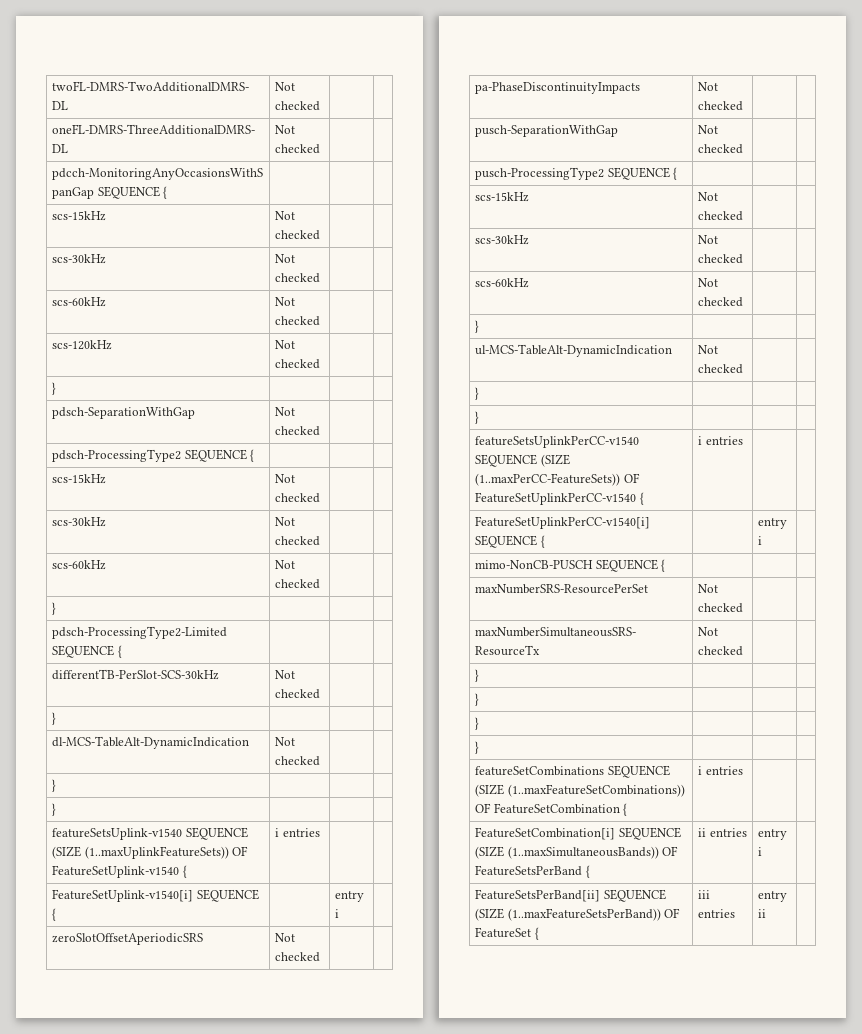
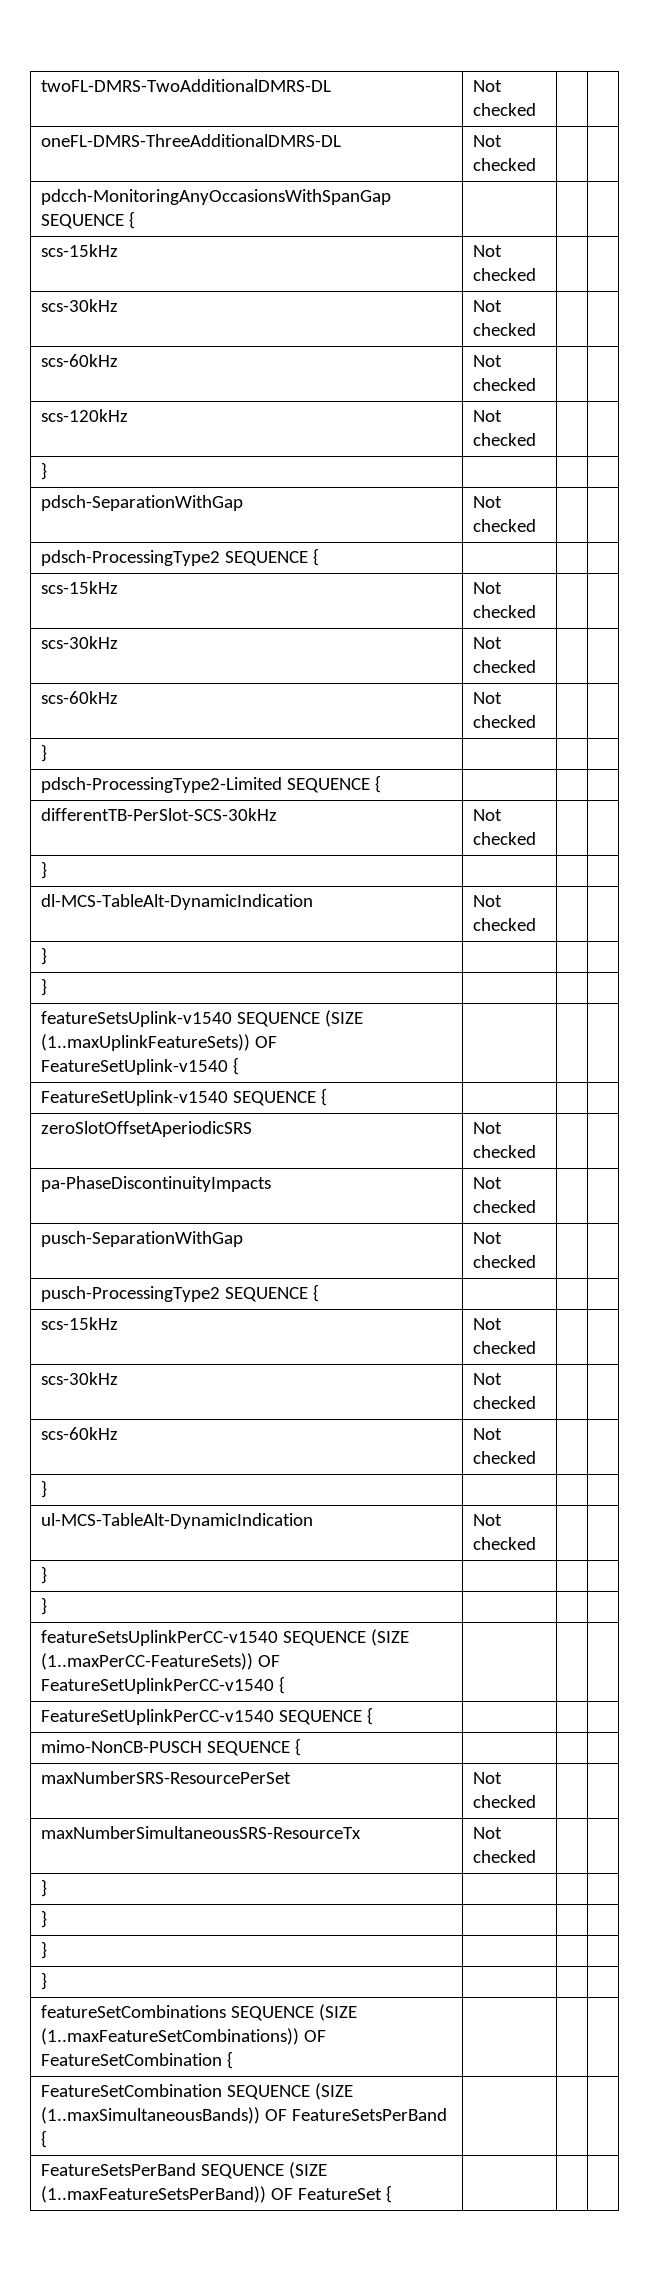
[275,828,320,837] [52,889,259,902] [52,908,57,921] [335,891,365,902] [335,909,340,918] i entries | | // FeatureSetUplink-v1540[i] SEQUENCE { | | entry i -> [40,1088,327,1106] | | // FeatureSetUplink-v1540 SEQUENCE { | |
[698,436,743,445] [475,516,651,529] [475,535,545,548] [758,518,788,529] [758,536,763,545] i entries | | // FeatureSetUplinkPerCC-v1540[i] SEQUENCE { | | entry i -> [40,1707,373,1725] | | // FeatureSetUplinkPerCC-v1540 SEQUENCE { | |
[698,766,743,775] [475,827,616,840] i entries | | // FeatureSetCombination[i] -> [40,2084,222,2097] | | // FeatureSetCombination
[698,828,747,837] [758,829,788,840] [758,847,763,856] [475,889,601,902] ii entries | entry i | // FeatureSetsPerBand[ii] -> [40,2163,196,2176] | | // FeatureSetsPerBand
[698,890,711,899] [698,909,736,918] [758,891,788,902] [758,909,767,918] iii entries | entry ii -> (392, 2194) |

